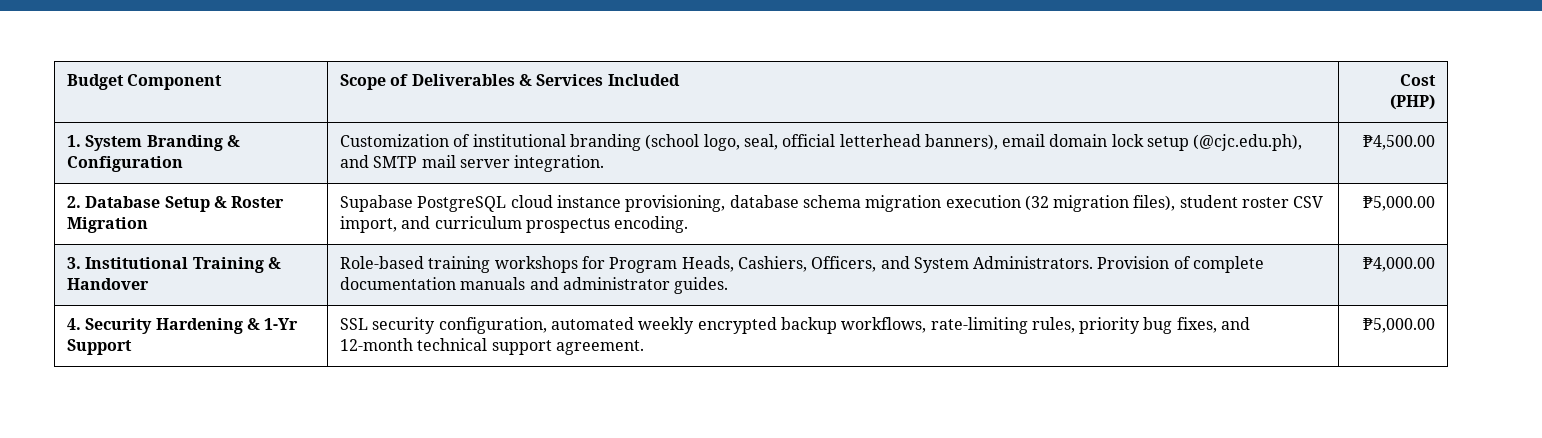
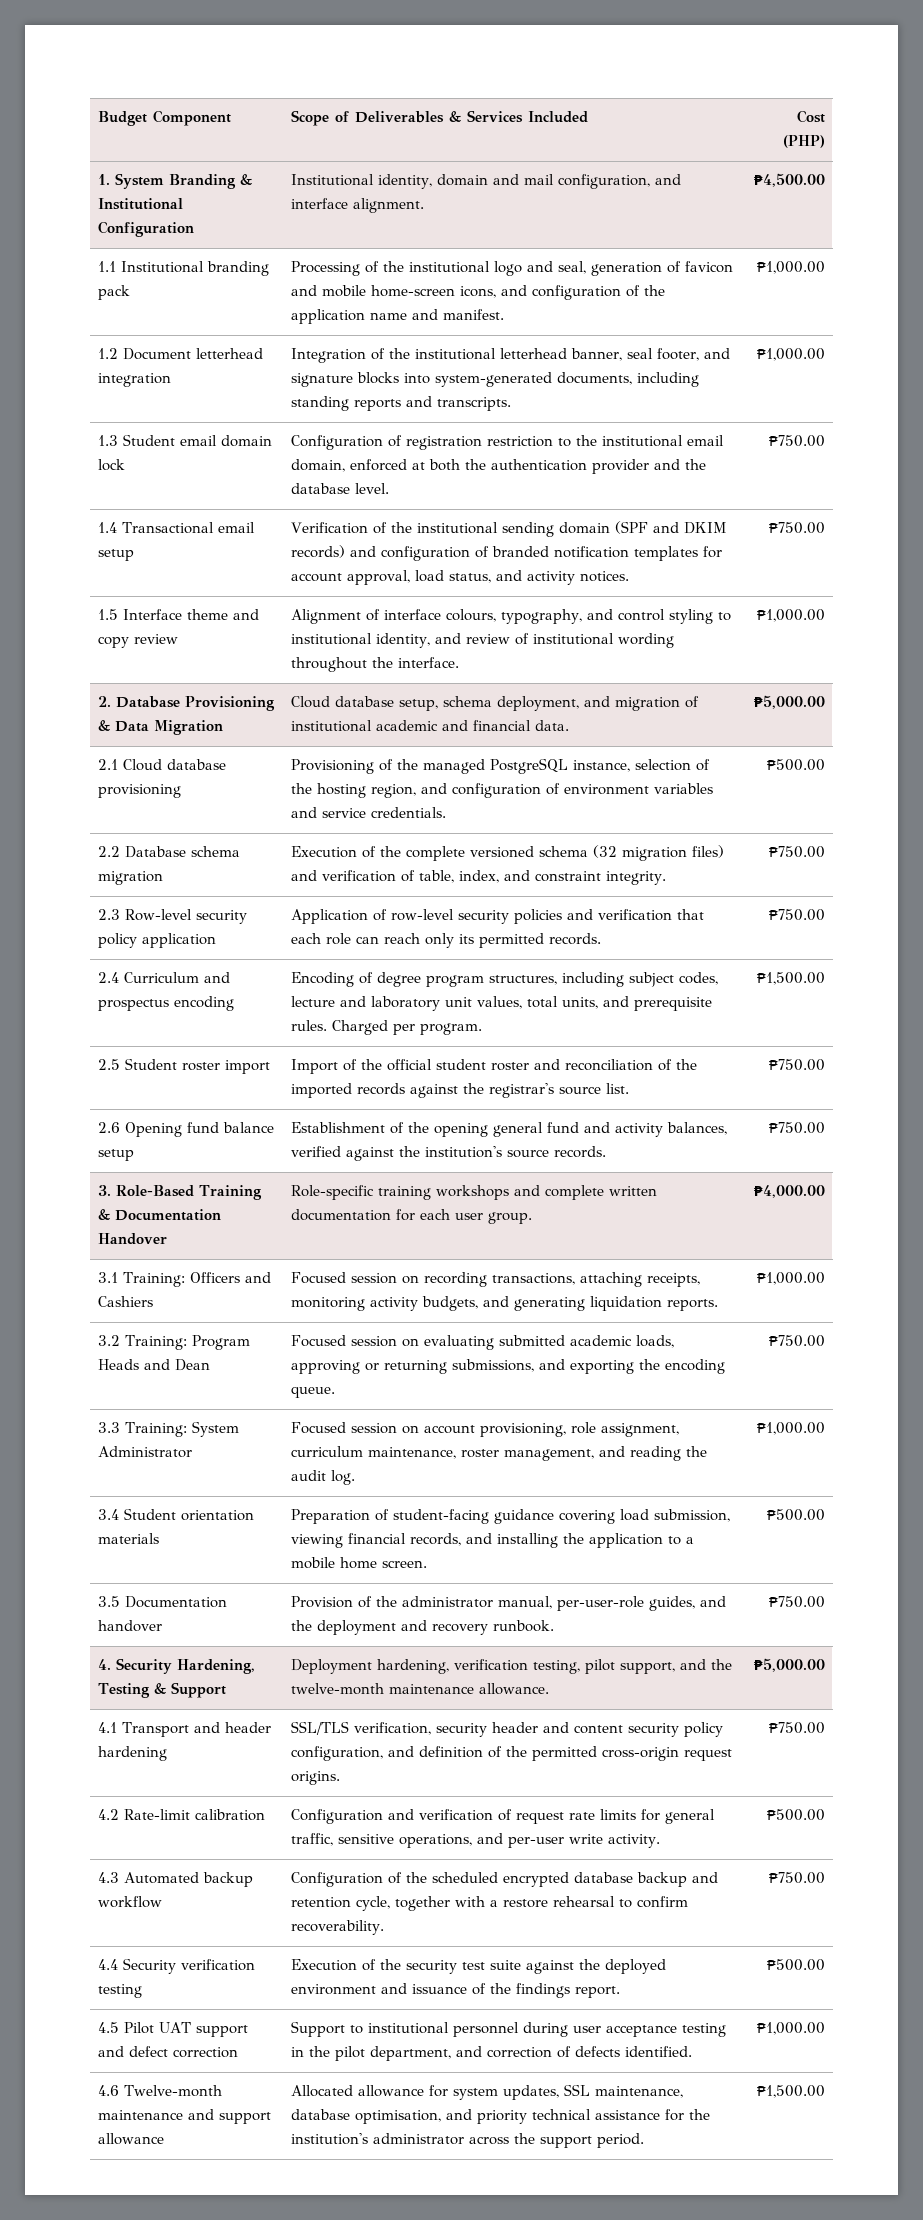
(240, 141) none -> [98,198,184,210] Institutional
[339,134,1303,151] [339,155,605,172] [1363,135,1436,150] [66,196,285,212] [66,217,148,233] [339,195,1324,212] [339,216,689,233] [1363,196,1436,211] Customization of institutional branding (school logo, seal, official letterhead banners), email domain lock setup (@cjc.edu.ph), and SMTP mail server integration. | ₱4,500.00 // 2. Database Setup & Roster Migration | Supabase PostgreSQL cloud instance provisioning, database schema migration execution (32 migration files), student roster CSV import, and curriculum prospectus encoding. | ₱5,000.00 -> [291,174,682,189] [291,198,425,213] [753,173,825,187] [98,261,270,276] [98,285,131,300] [291,261,734,276] [291,285,666,300] [291,309,505,324] [756,261,825,274] [98,348,264,360] [98,373,172,387] [291,348,731,363] [291,372,700,387] [291,396,512,411] [756,348,825,361] [98,434,273,447] [98,459,126,471] [291,435,725,450] [291,459,707,474] [291,483,390,494] [768,435,825,447] [98,522,256,534] [98,549,135,561] [291,521,728,537] [291,545,723,561] [291,570,630,585] [768,522,825,534] [98,609,260,620] [98,634,179,648] [291,609,732,624] [291,633,675,648] [291,657,460,672] [756,609,825,622] [98,696,276,711] [98,720,224,735] [291,696,700,711] [291,720,570,732] [753,695,825,709] [98,759,227,771] [98,784,182,798] [291,758,711,774] [291,783,714,798] [291,807,447,818] [766,759,825,771] [98,846,241,858] [98,871,164,885] [291,845,725,861] [291,870,667,885] [768,846,825,858] [98,909,248,924] [98,933,217,948] [291,909,705,924] [291,933,602,948] [768,909,825,921] [98,972,231,983] [98,996,235,1011] [291,972,719,987] [291,996,713,1011] [291,1020,483,1035] [756,972,825,985] [98,1058,271,1074] [291,1059,698,1074] [291,1083,630,1098] [768,1059,825,1071] [98,1122,275,1137] [98,1149,135,1161] [291,1122,728,1137] [291,1146,607,1161] [768,1122,825,1134] Institutional identity, domain and mail configuration, and interface alignment. | ₱4,500.00 // 1.1 Institutional branding pack | Processing of the institutional logo and seal, generation of favicon and mobile home-screen icons, and configuration of the application name and manifest. | ₱1,000.00 // 1.2 Document letterhead integration | Integration of the institutional letterhead banner, seal footer, and signature blocks into system-generated documents, including standing reports and transcripts. | ₱1,000.00 // 1.3 Student email domain lock | Configuration of registration restriction to the institutional email domain, enforced at both the authentication provider and the database level. | ₱750.00 // 1.4 Transactional email setup | Verification of the institutional sending domain (SPF and DKIM records) and configuration of branded notification templates for account approval, load status, and activity notices. | ₱750.00 // 1.5 Interface theme and copy review | Alignment of interface colours, typography, and control styling to institutional identity, and review of institutional wording throughout the interface. | ₱1,000.00 // 2. Database Provisioning & Data Migration | Cloud database setup, schema deployment, and migration of institutional academic and financial data. | ₱5,000.00 // 2.1 Cloud database provisioning | Provisioning of the managed PostgreSQL instance, selection of the hosting region, and configuration of environment variables and service credentials. | ₱500.00 // 2.2 Database schema migration | Execution of the complete versioned schema (32 migration files) and verification of table, index, and constraint integrity. | ₱750.00 // 2.3 Row-level security policy application | Application of row-level security policies and verification that each role can reach only its permitted records. | ₱750.00 // 2.4 Curriculum and prospectus encoding | Encoding of degree program structures, including subject codes, lecture and laboratory unit values, total units, and prerequisite rules. Charged per program. | ₱1,500.00 // 2.5 Student roster import | Import of the official student roster and reconciliation of the imported records against the registrar's source list. | ₱750.00 // 2.6 Opening fund balance setup | Establishment of the opening general fund and activity balances, verified against the institution's source records. | ₱750.00
[85,257,189,269] Institutional -> [116,1185,195,1197] Role-Based
(281, 263) none -> [115,1209,222,1221] Documentation
[339,256,424,269] Role-based -> [291,1185,375,1200] Role-specific
[581,256,1265,273] [339,277,729,294] [1363,257,1436,272] [66,318,299,334] [66,339,132,355] [339,317,1251,334] [339,338,644,355] [1363,318,1436,333] for Program Heads, Cashiers, Officers, and System Administrators. Provision of complete documentation manuals and administrator guides. | ₱4,000.00 // 4. Security Hardening & 1-Yr Support | SSL security configuration, automated weekly encrypted backup workflows, rate-limiting rules, priority bug fixes, and 12-month technical support agreement. | ₱5,000.00 -> [514,1185,658,1200] [291,1209,533,1224] [753,1185,825,1198] [98,1272,272,1287] [98,1296,154,1307] [291,1272,701,1287] [291,1296,719,1311] [756,1272,825,1285] [98,1335,251,1350] [98,1359,211,1371] [291,1335,675,1350] [291,1359,726,1374] [291,1387,336,1398] [768,1335,825,1347] [98,1421,240,1437] [98,1446,193,1458] [291,1422,680,1437] [291,1446,708,1461] [291,1470,356,1485] [756,1422,825,1435] [98,1508,255,1521] [98,1533,160,1544] [291,1509,731,1524] [291,1533,695,1548] [291,1557,428,1569] [766,1509,825,1521] [98,1596,228,1608] [98,1620,163,1632] [291,1596,727,1611] [291,1620,555,1635] [768,1596,825,1608] [98,1658,256,1674] [98,1682,227,1698] [291,1659,733,1674] [291,1683,550,1695] [753,1658,825,1672] [98,1722,272,1737] [98,1746,168,1761] [291,1721,724,1737] [291,1746,733,1761] [291,1771,341,1785] [768,1722,825,1734] [98,1809,266,1821] [291,1809,716,1824] [291,1833,661,1848] [766,1809,825,1821] [98,1872,254,1887] [98,1896,163,1908] [291,1872,719,1887] [291,1896,689,1911] [291,1920,385,1935] [768,1872,825,1884] [98,1958,256,1974] [98,1984,143,1998] [291,1959,667,1974] [291,1983,621,1998] [766,1959,825,1971] [98,2022,249,2037] [98,2046,239,2058] [291,2021,727,2037] [291,2046,693,2061] [756,2022,825,2035] [98,2085,223,2097] [98,2109,272,2124] [98,2133,165,2145] [291,2084,684,2100] [291,2109,711,2124] [291,2133,645,2148] [756,2085,825,2098] and complete written documentation for each user group. | ₱4,000.00 // 3.1 Training: Officers and Cashiers | Focused session on recording transactions, attaching receipts, monitoring activity budgets, and generating liquidation reports. | ₱1,000.00 // 3.2 Training: Program Heads and Dean | Focused session on evaluating submitted academic loads, approving or returning submissions, and exporting the encoding queue. | ₱750.00 // 3.3 Training: System Administrator | Focused session on account provisioning, role assignment, curriculum maintenance, roster management, and reading the audit log. | ₱1,000.00 // 3.4 Student orientation materials | Preparation of student-facing guidance covering load submission, viewing financial records, and installing the application to a mobile home screen. | ₱500.00 // 3.5 Documentation handover | Provision of the administrator manual, per-user-role guides, and the deployment and recovery runbook. | ₱750.00 // 4. Security Hardening, Testing & Support | Deployment hardening, verification testing, pilot support, and the twelve-month maintenance allowance. | ₱5,000.00 // 4.1 Transport and header hardening | SSL/TLS verification, security header and content security policy configuration, and definition of the permitted cross-origin request origins. | ₱750.00 // 4.2 Rate-limit calibration | Configuration and verification of request rate limits for general traffic, sensitive operations, and per-user write activity. | ₱500.00 // 4.3 Automated backup workflow | Configuration of the scheduled encrypted database backup and retention cycle, together with a restore rehearsal to confirm recoverability. | ₱750.00 // 4.4 Security verification testing | Execution of the security test suite against the deployed environment and issuance of the findings report. | ₱500.00 // 4.5 Pilot UAT support and defect correction | Support to institutional personnel during user acceptance testing in the pilot department, and correction of defects identified. | ₱1,000.00 // 4.6 Twelve-month maintenance and support allowance | Allocated allowance for system updates, SSL maintenance, database optimisation, and priority technical assistance for the institution's administrator across the support period. | ₱1,500.00

